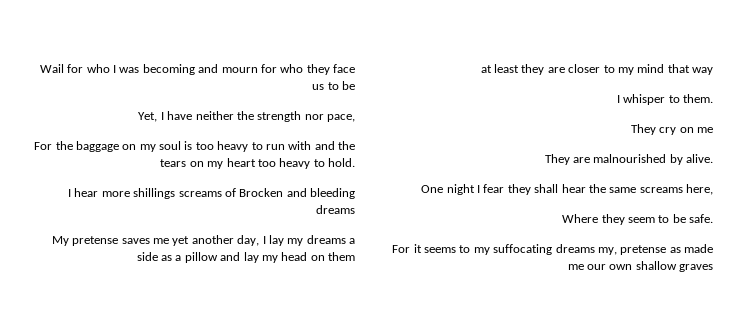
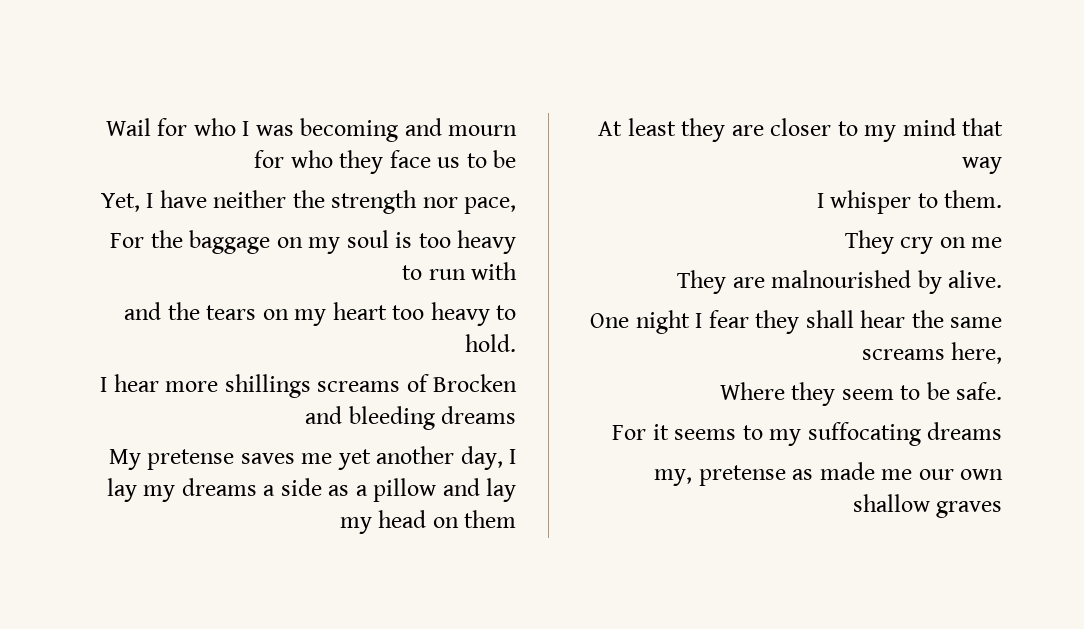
(312, 145) none -> (517, 271) //
[480,65,492,73] at -> [598,121,623,136] At
(595, 248) none -> (1002, 431) //

